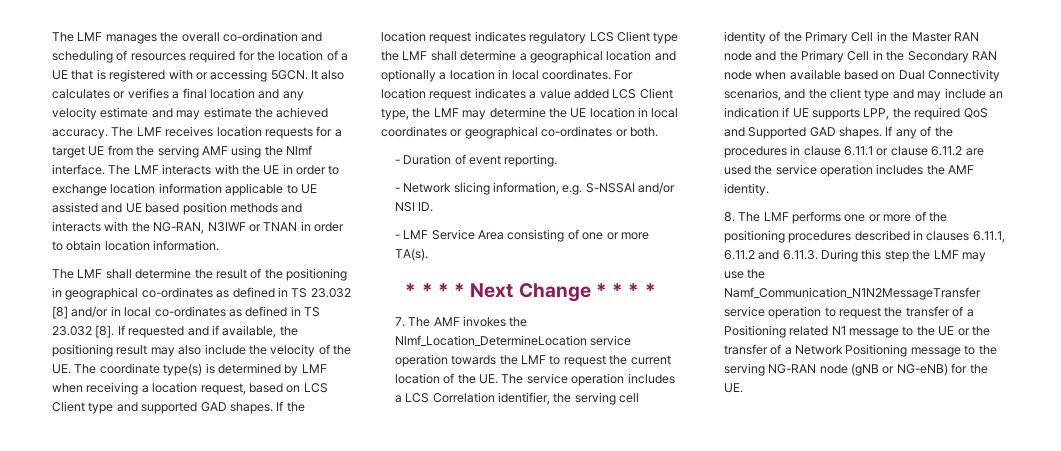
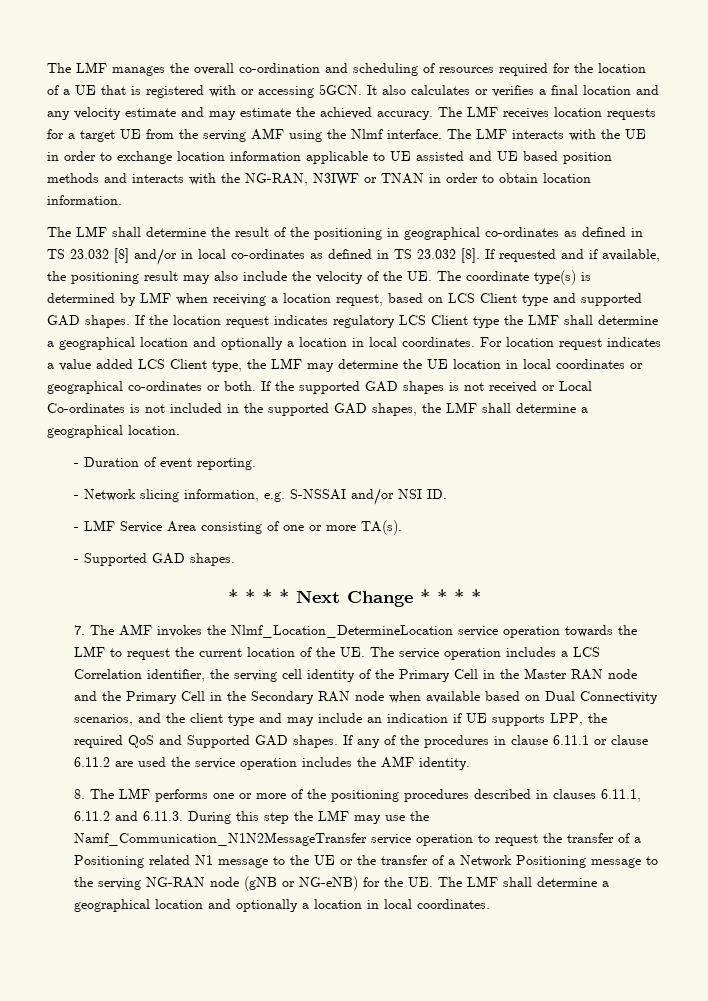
(658, 132) none -> [261,381,592,394] [47,402,588,416] [47,425,180,438] If the supported GAD shapes is not received or Local Co-ordinates is not included in the supported GAD shapes, the LMF shall determine a geographical location.
(428, 254) none -> [74,553,236,566] // - Supported GAD shapes.
(743, 388) none -> [438,876,610,887] [74,899,491,912] The LMF shall determine a geographical location and optionally a location in local coordinates.

